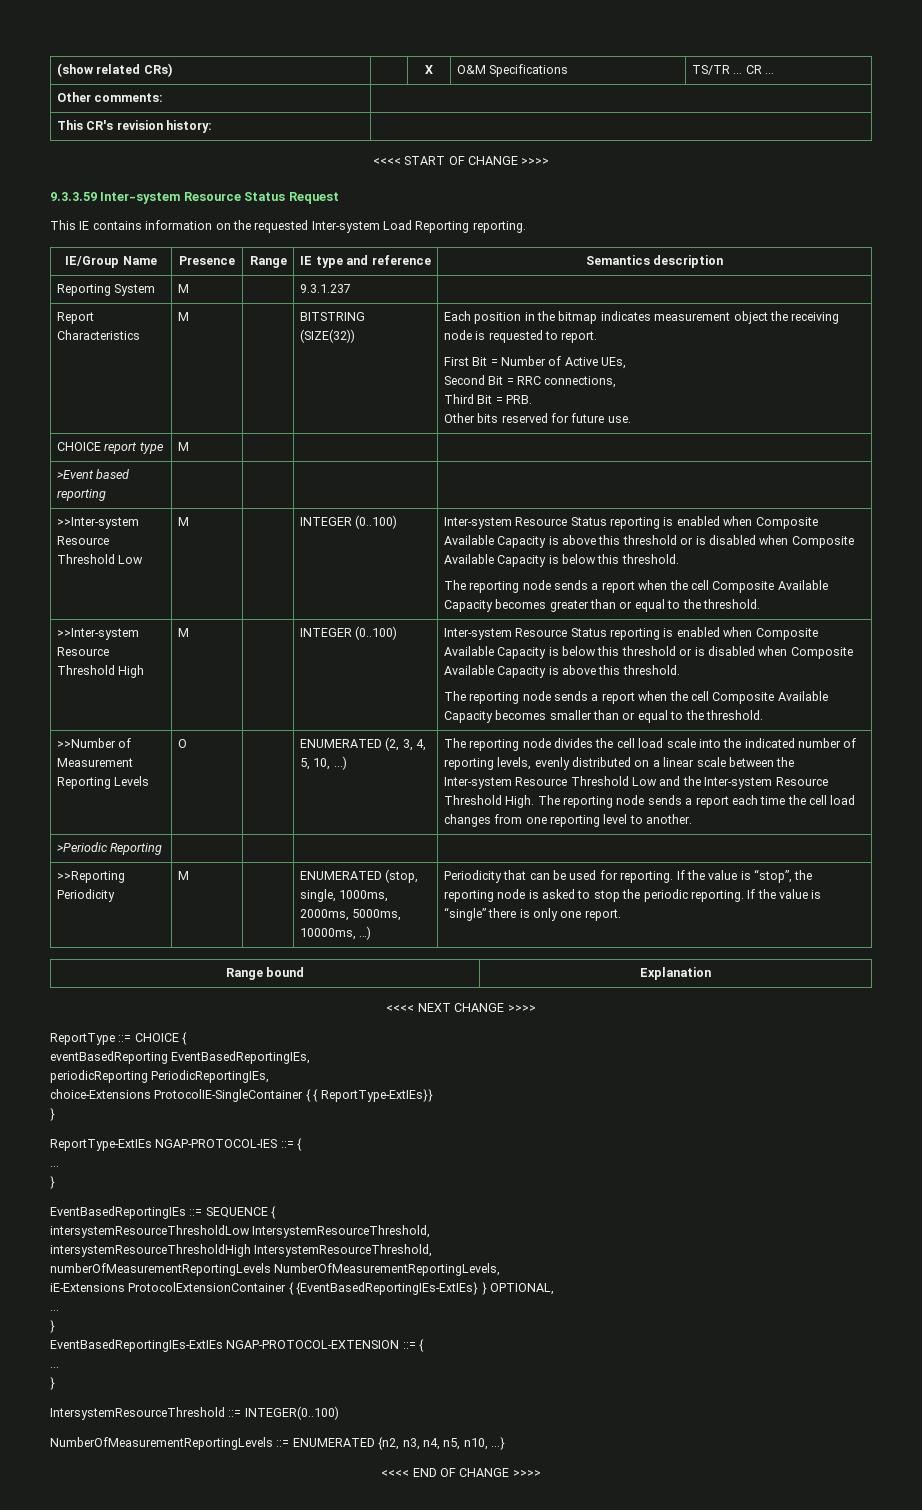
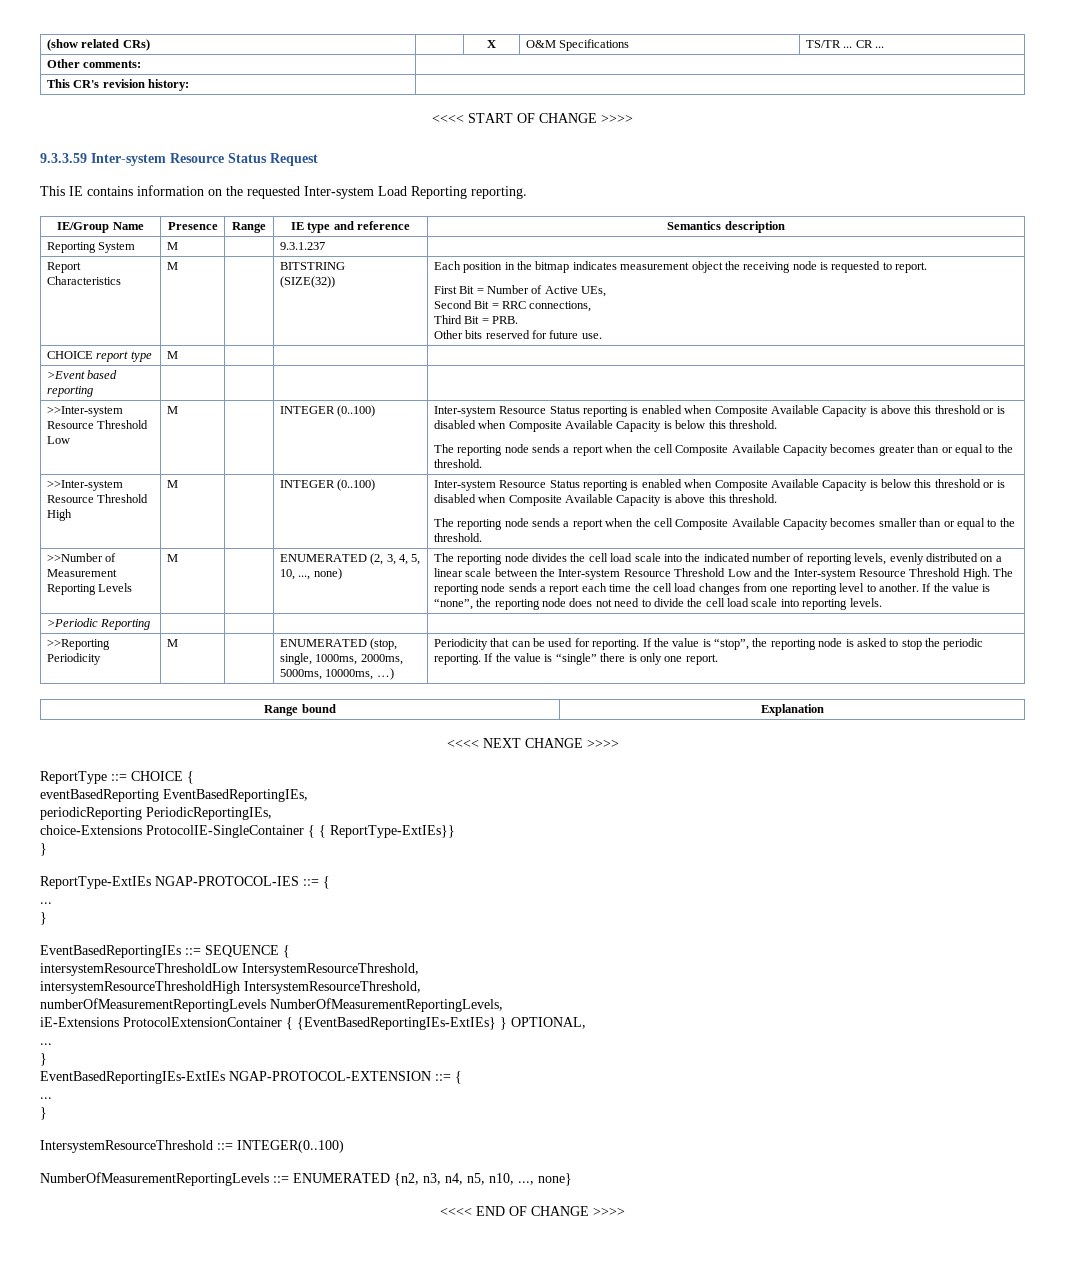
[177,739,187,748] O -> [166,554,178,562] M
[333,756,347,770] ...) -> [298,568,342,580] ..., none)
(693, 819) none -> [922,583,991,592] [433,598,882,610] If the value is “none”, the reporting node does not need to divide the cell load scale into reporting levels.
[491,1437,505,1450] ...} -> [518,1173,572,1186] ..., none}

